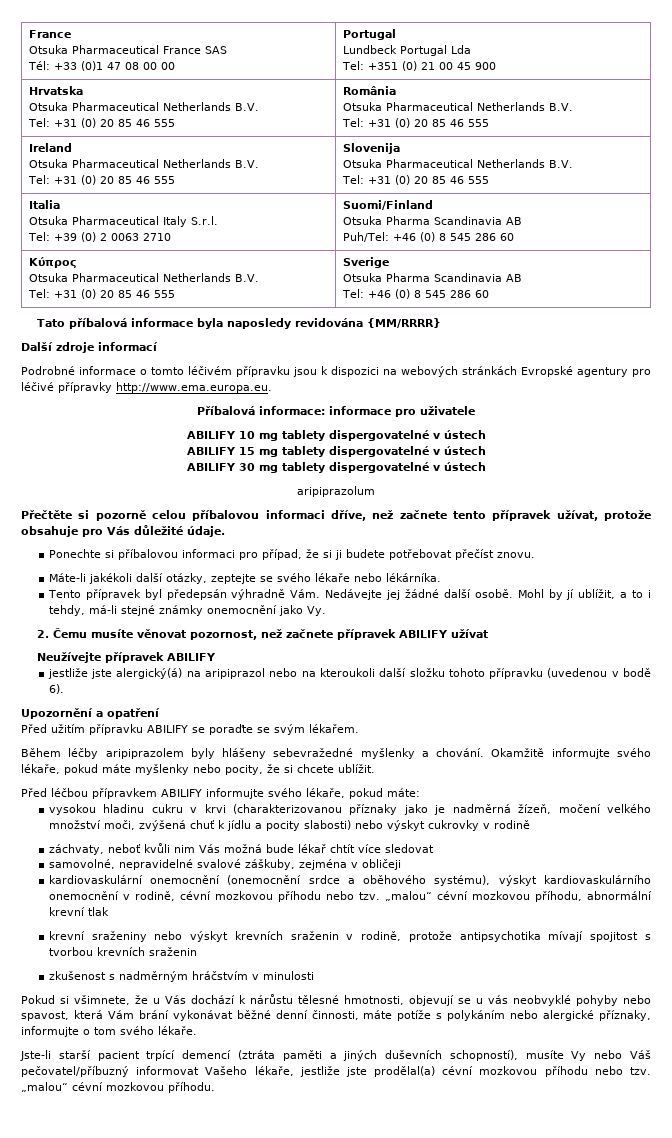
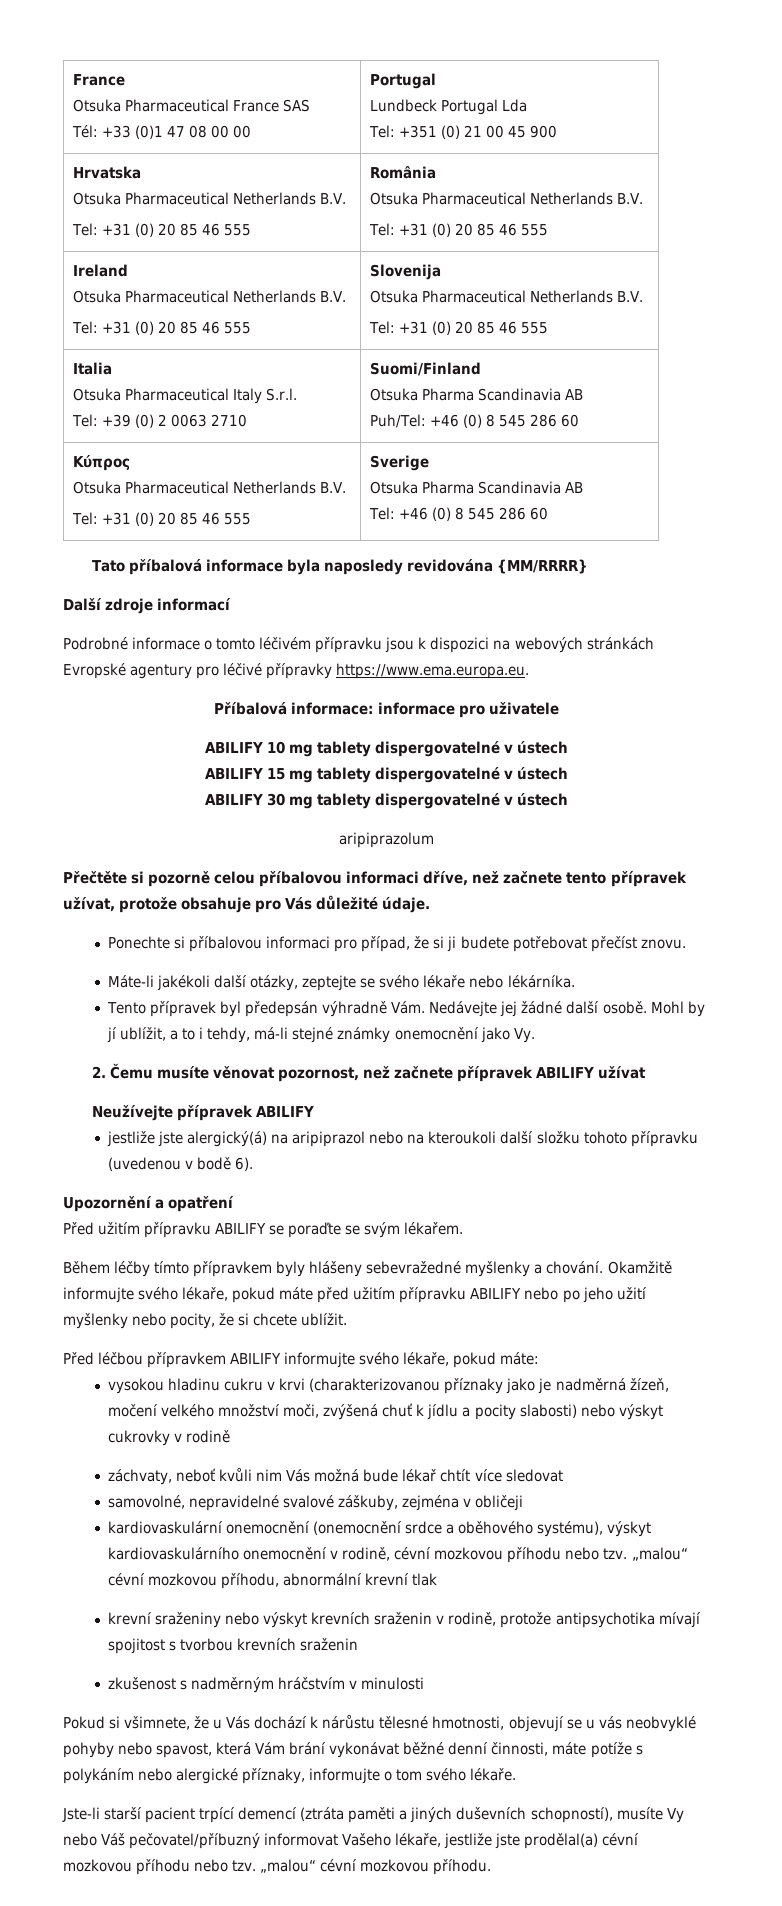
[116,382,272,393] http://www.ema.europa.eu. -> [336,663,530,679] https://www.ema.europa.eu.
[105,748,184,759] aripiprazolem -> [154,1261,273,1277] tímto přípravkem
(131, 768) none -> [317,1287,647,1303] před užitím přípravku ABILIFY nebo po jeho užití

